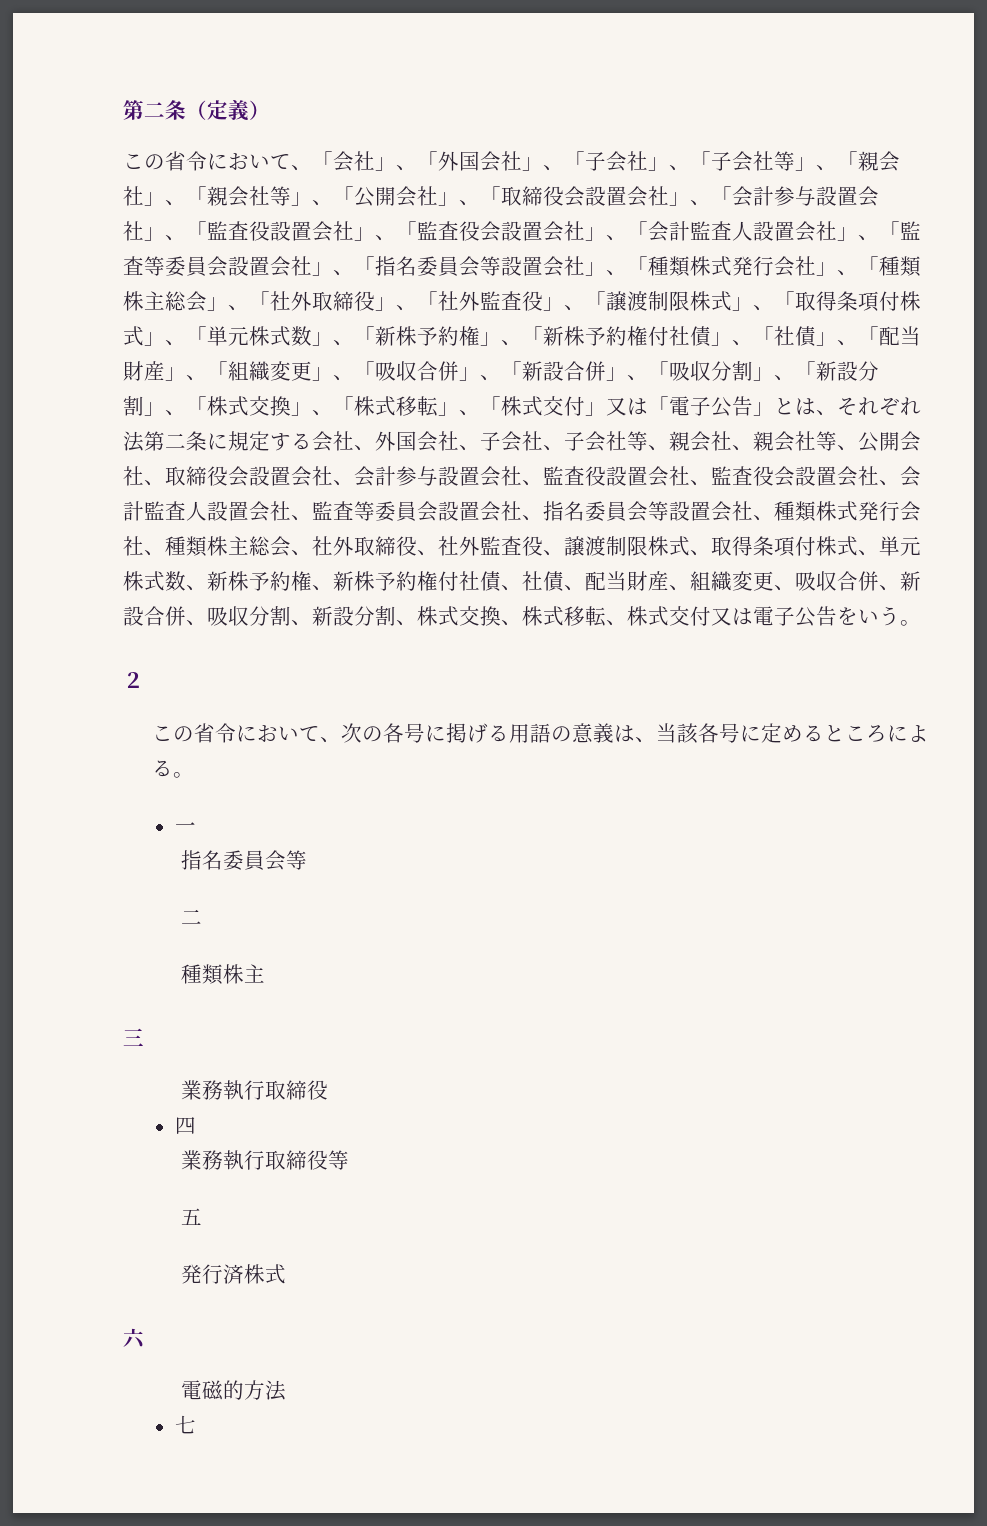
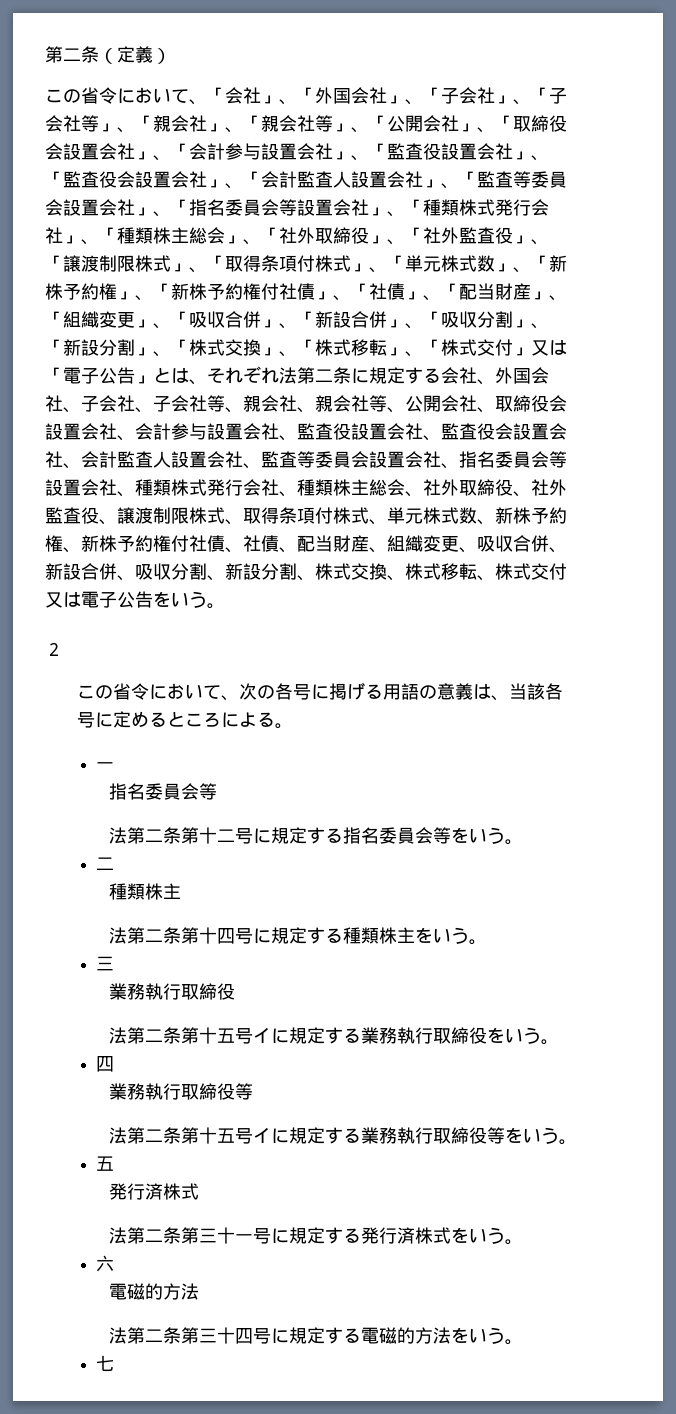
[181,909,203,925] [181,964,266,985] [123,1028,144,1046] [181,1080,329,1100] 二 // 種類株主 // 三 // 業務執行取締役 -> [109,827,524,845] [96,857,115,870] [109,883,182,900] [109,927,488,945] [96,956,115,971] [109,983,236,1000] [109,1027,560,1045] 法第二条第十二号に規定する指名委員会等をいう。 // 二 // 種類株主 // 法第二条第十四号に規定する種類株主をいう。 // 三 // 業務執行取締役 // 法第二条第十五号イに規定する業務執行取締役をいう。
[181,1208,203,1225] [181,1264,287,1284] [123,1328,145,1349] [181,1380,287,1401] 五 // 発行済株式 // 六 // 電磁的方法 -> [109,1127,578,1145] [96,1156,115,1171] [109,1183,200,1200] [109,1227,524,1245] [96,1255,115,1272] [109,1283,200,1300] [109,1327,524,1345] 法第二条第十五号イに規定する業務執行取締役等をいう。 // 五 // 発行済株式 // 法第二条第三十一号に規定する発行済株式をいう。 // 六 // 電磁的方法 // 法第二条第三十四号に規定する電磁的方法をいう。

